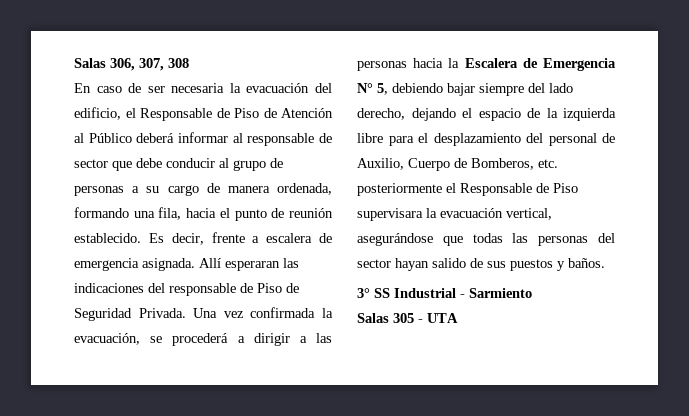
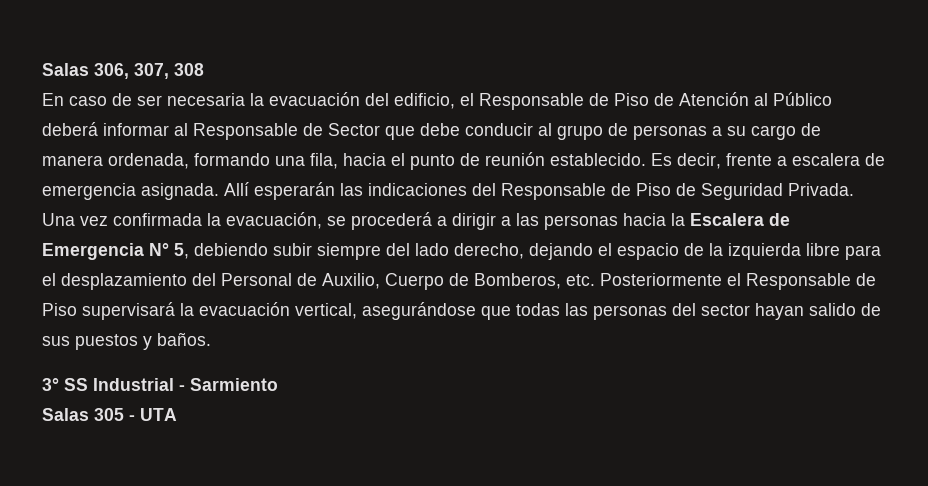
[247,133,332,146] [74,159,108,168] responsable de sector -> [193,123,380,140] Responsable de Sector
[225,261,280,271] esperaran -> [254,182,335,200] esperarán
[169,283,236,296] responsable -> [501,183,606,200] Responsable
[447,83,475,96] bajar -> [273,243,312,256] subir
[548,133,597,146] personal -> [221,273,292,286] Personal
[357,183,578,196] [357,208,423,221] posteriormente el Responsable de Piso supervisara -> [600,273,876,290] [42,302,175,320] Posteriormente el Responsable de Piso supervisará

